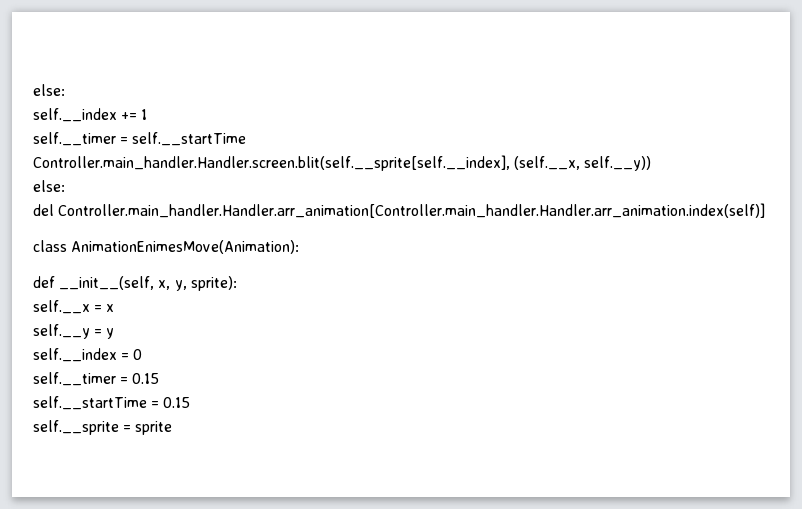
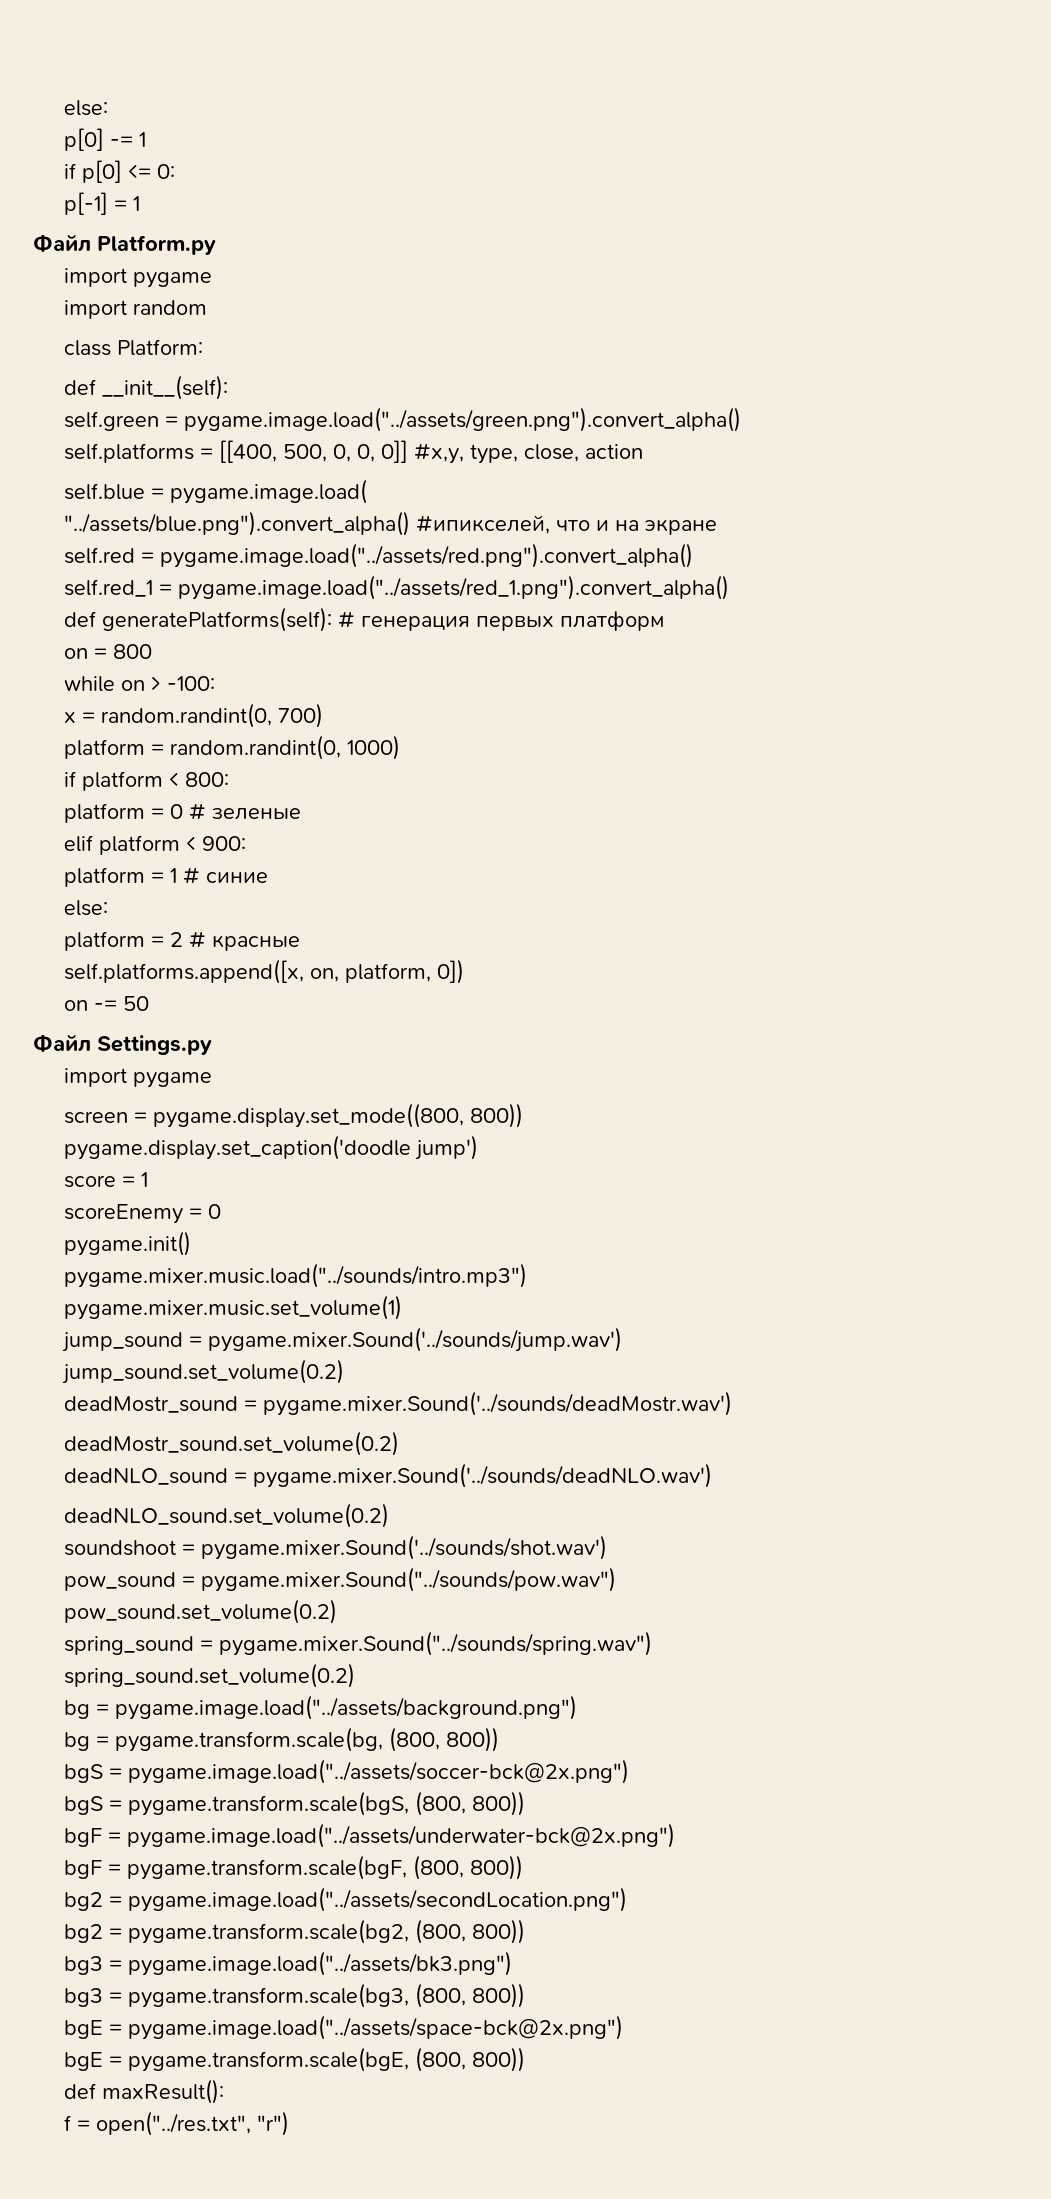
[33,84,65,96] [33,108,148,122] [33,132,247,146] [33,155,652,171] [33,180,65,192] [33,203,766,218] [33,240,300,254] [33,276,237,291] [33,300,115,314] [33,324,115,339] [33,348,143,362] [33,372,160,386] [33,396,191,410] [33,420,173,435] else: // self.__index += 1 // self.__timer = self.__startTime // Controller.main_handler.Handler.screen.blit(self.__sprite[self.__index], (self.__x, self.__y)) // else: // del Controller.main_handler.Handler.arr_animation[Controller.main_handler.Handler.arr_animation.index(self)] // class AnimationEnimesMove(Animation): // def __init__(self, x, y, sprite): // self.__x = x // self.__y = y // self.__index = 0 // self.__timer = 0.15 // self.__startTime = 0.15 // self.__sprite = sprite -> [63,100,108,116] [63,128,146,151] [63,160,175,183] [63,192,140,215] [33,234,216,255] [63,268,212,288] [63,300,207,319] [63,339,203,356] [63,375,228,400] [63,407,741,432] [63,440,643,464] [63,479,367,504] [63,511,717,536] [63,543,693,568] [63,575,729,600] [63,607,665,632] [63,644,152,659] [63,676,215,692] [63,703,323,728] [63,735,400,760] [63,771,229,791] [63,803,301,823] [63,835,246,855] [63,867,268,887] [63,900,108,916] [63,931,300,951] [63,959,464,984] [63,996,149,1011] [33,1034,212,1055] [63,1068,212,1088] [63,1103,523,1128] [63,1135,478,1160] [63,1172,148,1188] [63,1204,221,1224] [63,1231,191,1256] [63,1263,527,1288] [63,1295,402,1320] [61,1327,622,1352] [61,1359,344,1384] [63,1391,732,1416] [63,1431,399,1456] [63,1463,712,1488] [63,1503,389,1528] [63,1535,607,1560] [63,1567,616,1592] [63,1599,337,1624] [63,1631,652,1656] [63,1663,355,1688] [63,1695,577,1720] [63,1727,499,1752] [63,1759,629,1784] [63,1791,525,1816] [63,1823,675,1848] [63,1855,523,1880] [63,1887,627,1912] [63,1919,525,1944] [63,1951,512,1976] [63,1983,525,2008] [63,2015,623,2040] [63,2047,525,2072] [63,2079,224,2104] [63,2111,289,2136] else: // p[0] -= 1 // if p[0] <= 0: // p[-1] = 1 // Файл Platform.py // import pygame // import random // class Platform: // def __init__(self): // self.green = pygame.image.load("../assets/green.png").convert_alpha() // self.platforms = [[400, 500, 0, 0, 0]] #x,y, type, close, action // self.blue = pygame.image.load( // "../assets/blue.png").convert_alpha() #ипикселей, что и на экране // self.red = pygame.image.load("../assets/red.png").convert_alpha() // self.red_1 = pygame.image.load("../assets/red_1.png").convert_alpha() // def generatePlatforms(self): # генерация первых платформ // on = 800 // while on > -100: // x = random.randint(0, 700) // platform = random.randint(0, 1000) // if platform < 800: // platform = 0 # зеленые // elif platform < 900: // platform = 1 # синие // else: // platform = 2 # красные // self.platforms.append([x, on, platform, 0]) // on -= 50 // Файл Settings.py // import pygame // screen = pygame.display.set_mode((800, 800)) // pygame.display.set_caption('doodle jump') // score = 1 // scoreEnemy = 0 // pygame.init() // pygame.mixer.music.load("../sounds/intro.mp3") // pygame.mixer.music.set_volume(1) // jump_sound = pygame.mixer.Sound('../sounds/jump.wav') // jump_sound.set_volume(0.2) // deadMostr_sound = pygame.mixer.Sound('../sounds/deadMostr.wav') // deadMostr_sound.set_volume(0.2) // deadNLO_sound = pygame.mixer.Sound('../sounds/deadNLO.wav') // deadNLO_sound.set_volume(0.2) // soundshoot = pygame.mixer.Sound('../sounds/shot.wav') // pow_sound = pygame.mixer.Sound("../sounds/pow.wav") // pow_sound.set_volume(0.2) // spring_sound = pygame.mixer.Sound("../sounds/spring.wav") // spring_sound.set_volume(0.2) // bg = pygame.image.load("../assets/background.png") // bg = pygame.transform.scale(bg, (800, 800)) // bgS = pygame.image.load("../assets/soccer-bck@2x.png") // bgS = pygame.transform.scale(bgS, (800, 800)) // bgF = pygame.image.load("../assets/underwater-bck@2x.png") // bgF = pygame.transform.scale(bgF, (800, 800)) // bg2 = pygame.image.load("../assets/secondLocation.png") // bg2 = pygame.transform.scale(bg2, (800, 800)) // bg3 = pygame.image.load("../assets/bk3.png") // bg3 = pygame.transform.scale(bg3, (800, 800)) // bgE = pygame.image.load("../assets/space-bck@2x.png") // bgE = pygame.transform.scale(bgE, (800, 800)) // def maxResult(): // f = open("../res.txt", "r")

